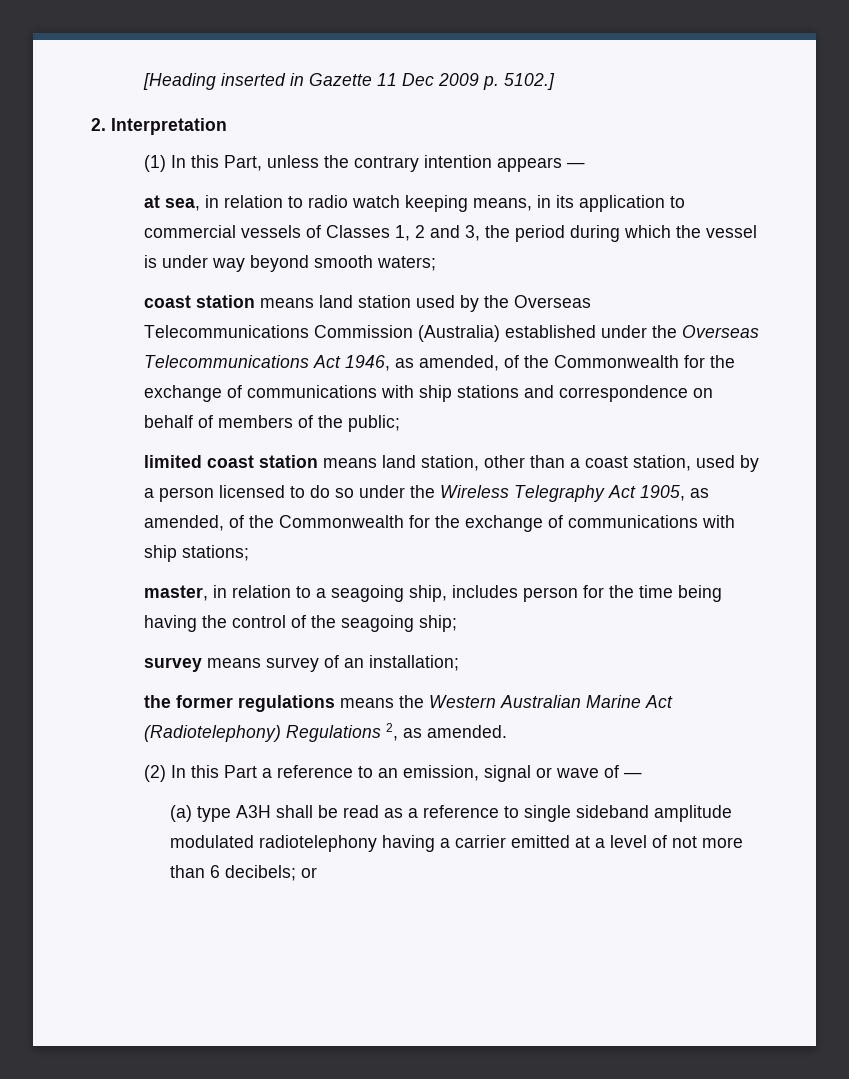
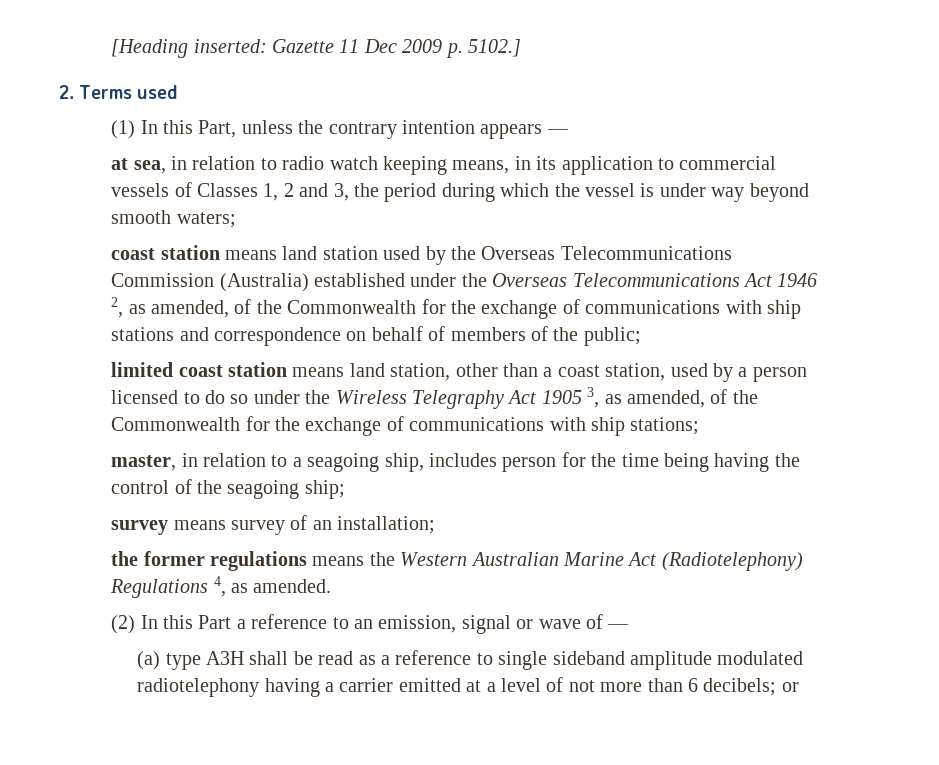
[220,73,304,86] inserted in -> [193,39,267,53] inserted:
[111,118,227,135] Interpretation -> [79,85,179,99] Terms used
[344,355,390,371] 1946, -> [777,273,818,287] [111,297,124,318] 1946 2,
[639,485,685,501] 1905, -> [541,387,600,408] 1905 3,
[385,723,398,741] 2, -> [213,576,226,597] 4,

